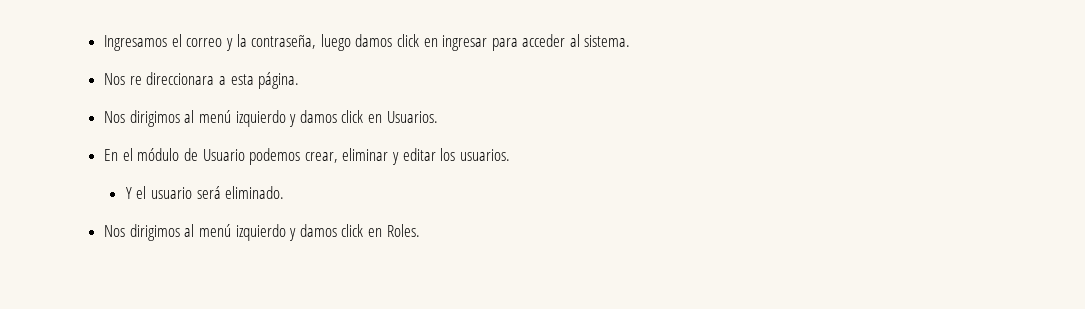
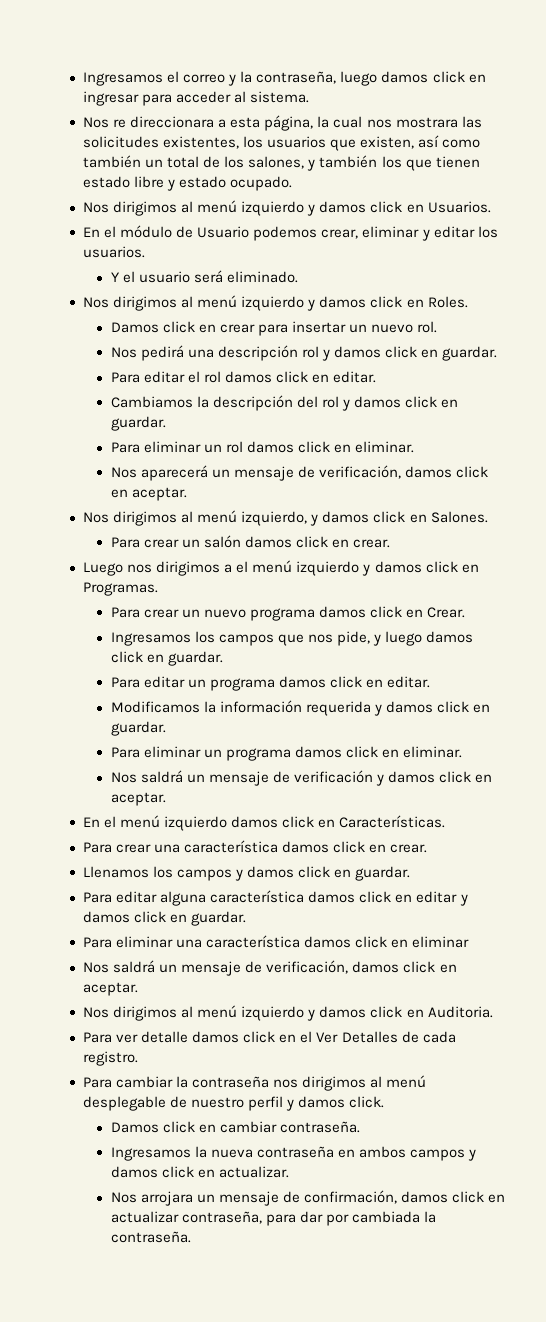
[258,72,300,89] página. -> [264,115,482,131] [83,135,481,151] [83,155,480,171] [83,176,293,191] página, la cual nos mostrara las solicitudes existentes, los usuarios que existen, así como también un total de los salones, y también los que tienen estado libre y estado ocupado.
(420, 230) none -> [110,321,438,336] [110,345,498,361] [110,371,377,383] [110,395,459,411] [110,416,166,431] [110,441,415,453] [110,465,489,481] [110,487,187,501] [83,510,488,526] [110,535,391,548] [83,560,479,576] [83,582,159,596] [110,606,466,621] [110,631,474,646] [110,651,223,666] [110,676,431,691] [110,700,491,716] [110,721,166,736] [110,746,463,761] [110,770,493,786] [110,792,166,806] [83,815,446,831] [83,840,428,853] [83,866,411,881] [83,890,468,906] [83,911,247,926] [83,935,470,948] [83,960,457,976] [83,982,139,996] [83,1005,493,1021] [83,1031,456,1043] [83,1051,139,1066] [83,1075,427,1091] [83,1096,385,1111] [110,1121,360,1133] [110,1146,477,1161] [110,1166,289,1178] [110,1190,506,1206] [110,1211,437,1226] [110,1231,191,1243] // Damos click en crear para insertar un nuevo rol. // Nos pedirá una descripción rol y damos click en guardar. // Para editar el rol damos click en editar. // Cambiamos la descripción del rol y damos click en guardar. // Para eliminar un rol damos click en eliminar. // Nos aparecerá un mensaje de verificación, damos click en aceptar. // Nos dirigimos al menú izquierdo, y damos click en Salones. // Para crear un salón damos click en crear. // Luego nos dirigimos a el menú izquierdo y damos click en Programas. // Para crear un nuevo programa damos click en Crear. // Ingresamos los campos que nos pide, y luego damos click en guardar. // Para editar un programa damos click en editar. // Modificamos la información requerida y damos click en guardar. // Para eliminar un programa damos click en eliminar. // Nos saldrá un mensaje de verificación y damos click en aceptar. // En el menú izquierdo damos click en Características. // Para crear una característica damos click en crear. // Llenamos los campos y damos click en guardar. // Para editar alguna característica damos click en editar y damos click en guardar. // Para eliminar una característica damos click en eliminar // Nos saldrá un mensaje de verificación, damos click en aceptar. // Nos dirigimos al menú izquierdo y damos click en Auditoria. // Para ver detalle damos click en el Ver Detalles de cada registro. // Para cambiar la contraseña nos dirigimos al menú desplegable de nuestro perfil y damos click. // Damos click en cambiar contraseña. // Ingresamos la nueva contraseña en ambos campos y damos click en actualizar. // Nos arrojara un mensaje de confirmación, damos click en actualizar contraseña, para dar por cambiada la contraseña.

